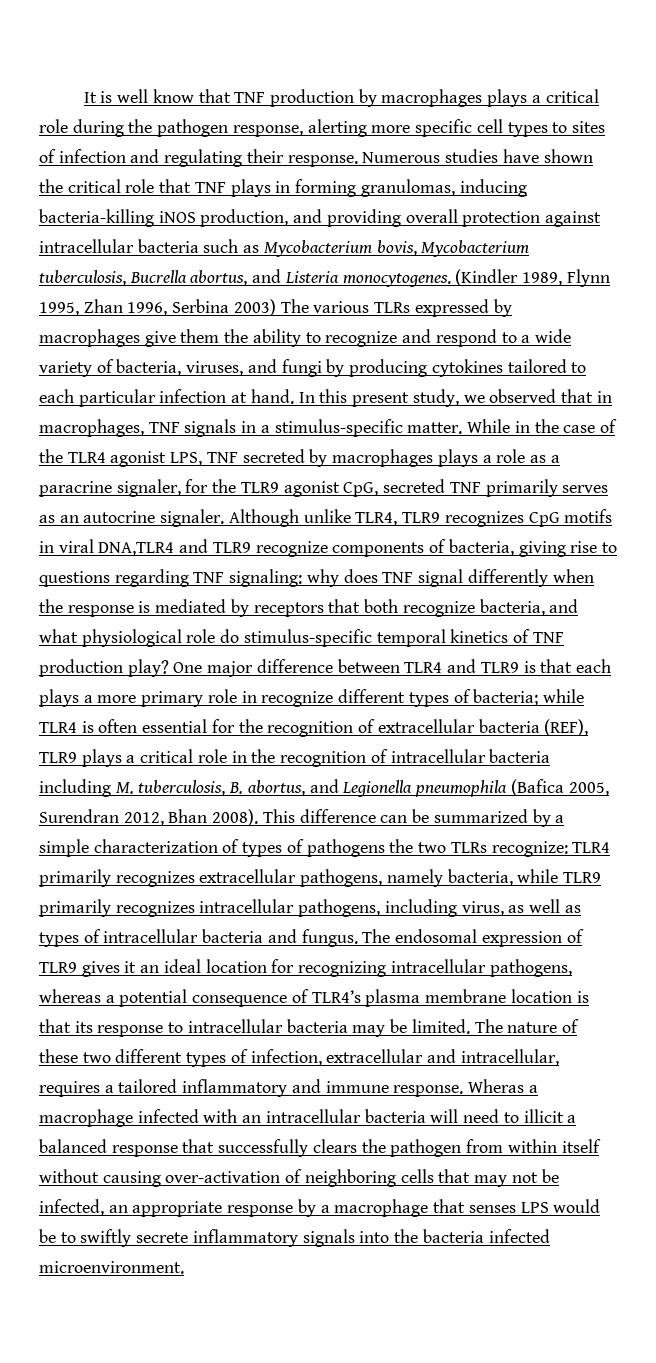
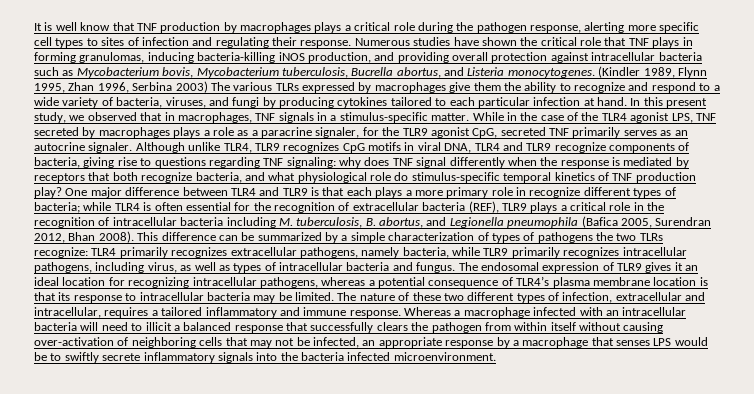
[98,542,175,556] DNA,TLR4 -> [444,143,500,153] DNA, TLR4
[468,1079,525,1093] Wheras -> [404,307,451,316] Whereas

